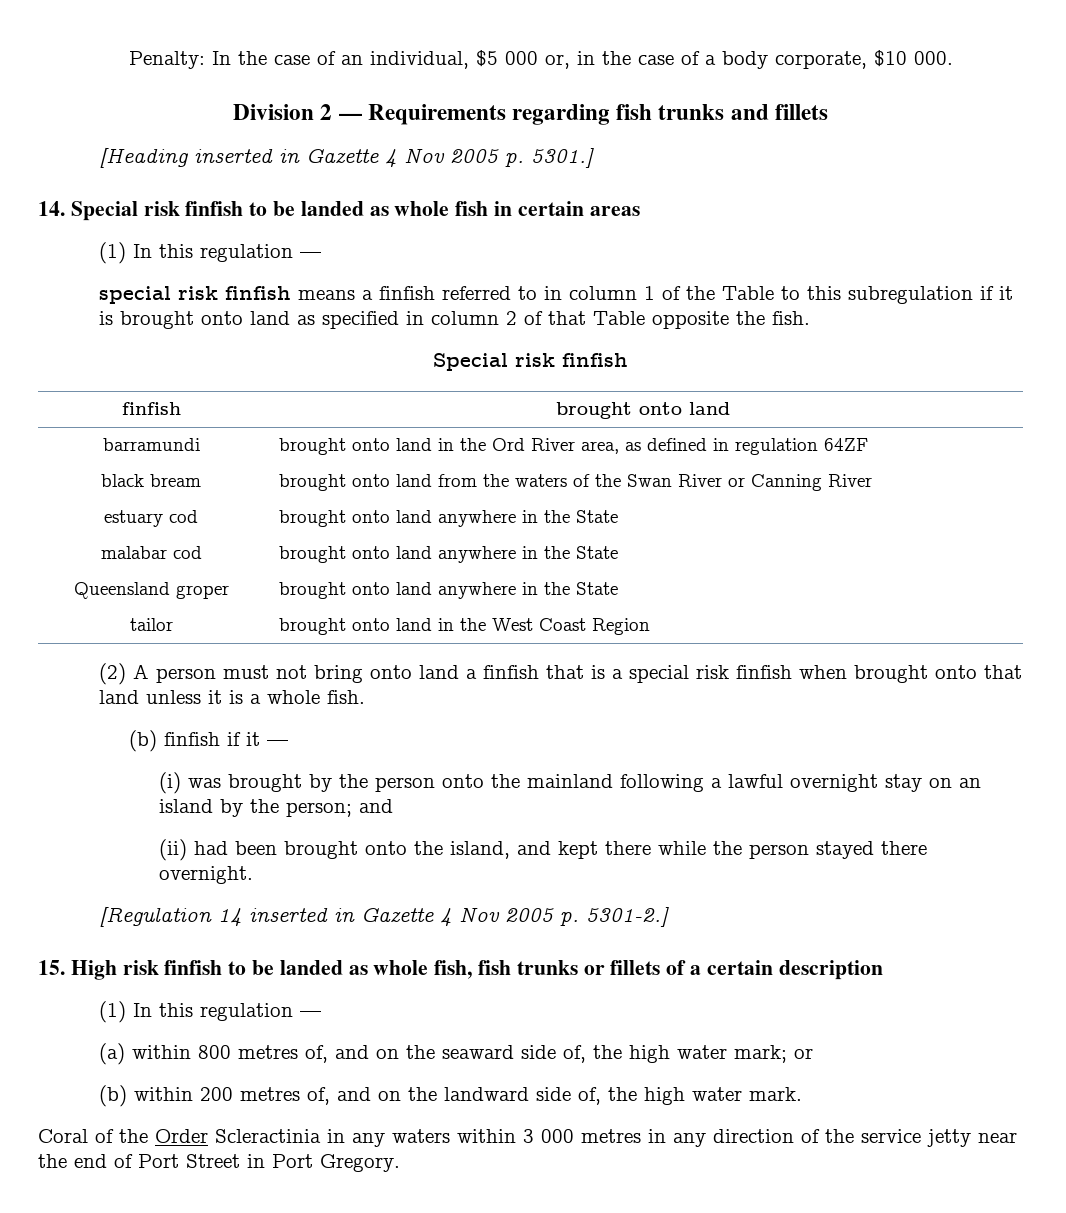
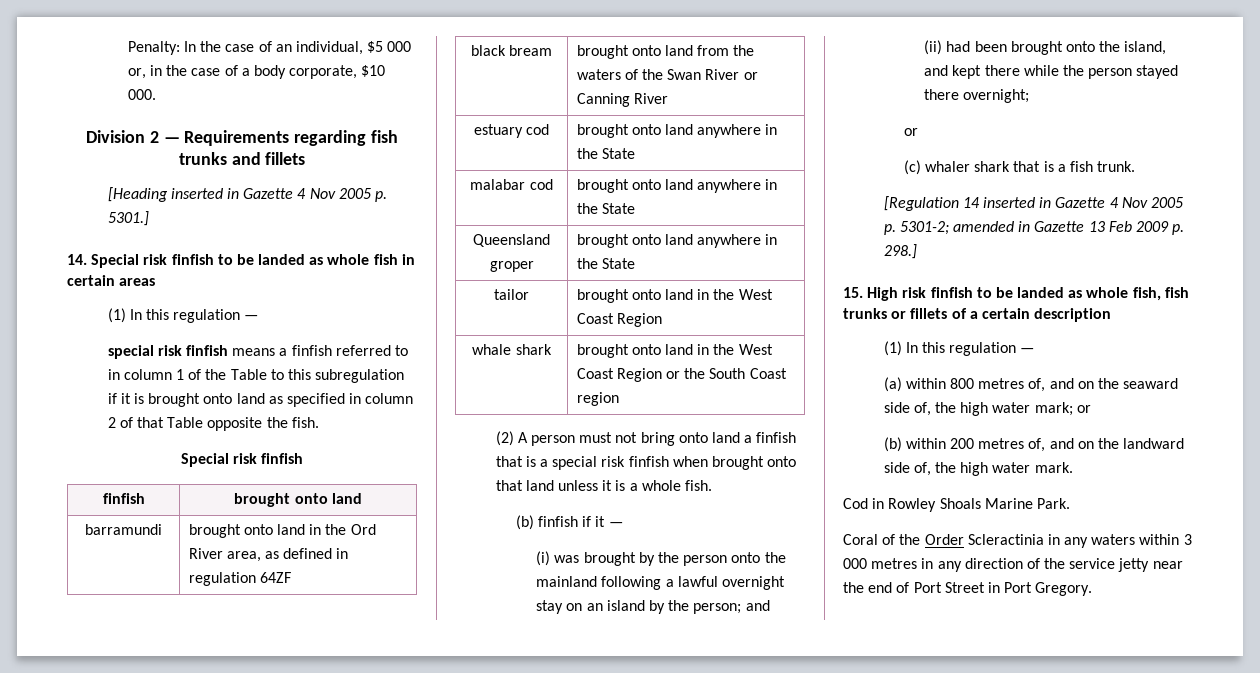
(650, 626) none -> [472,344,552,355] [576,344,773,358] [576,368,787,382] [576,392,619,406] // whale shark | brought onto land in the West Coast Region or the South Coast region
[159,866,254,884] overnight. -> [963,89,1030,103] [903,128,918,136] [903,160,1136,175] overnight; // or // (c) whaler shark that is a fish trunk.
[585,906,669,927] 5301-2.] -> [899,221,1185,235] [883,244,917,259] 5301-2; amended in Gazette 13 Feb 2009 p. 298.]
(802, 1094) none -> [843,498,1070,512] // Cod in Rowley Shoals Marine Park.

